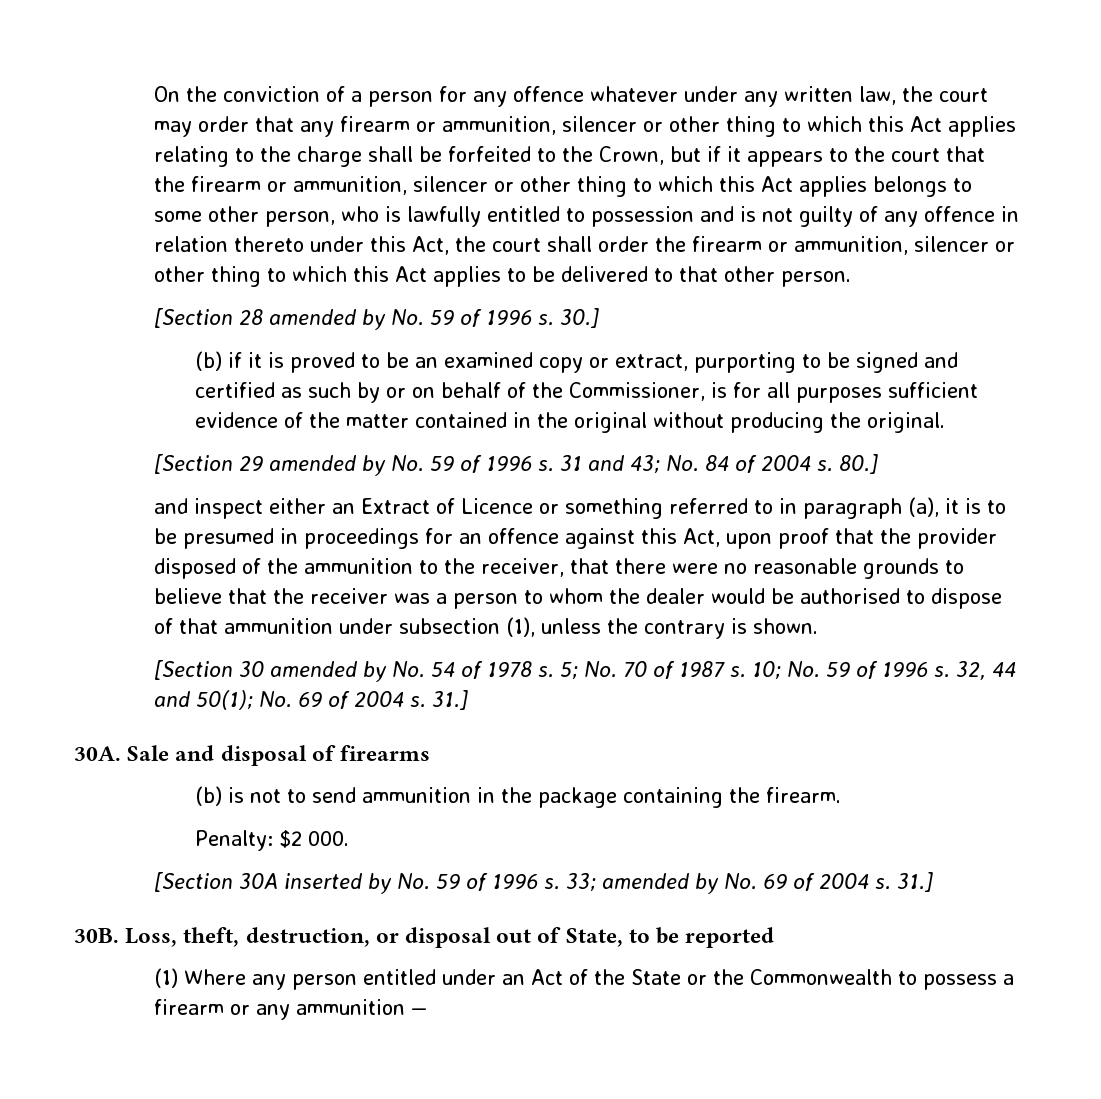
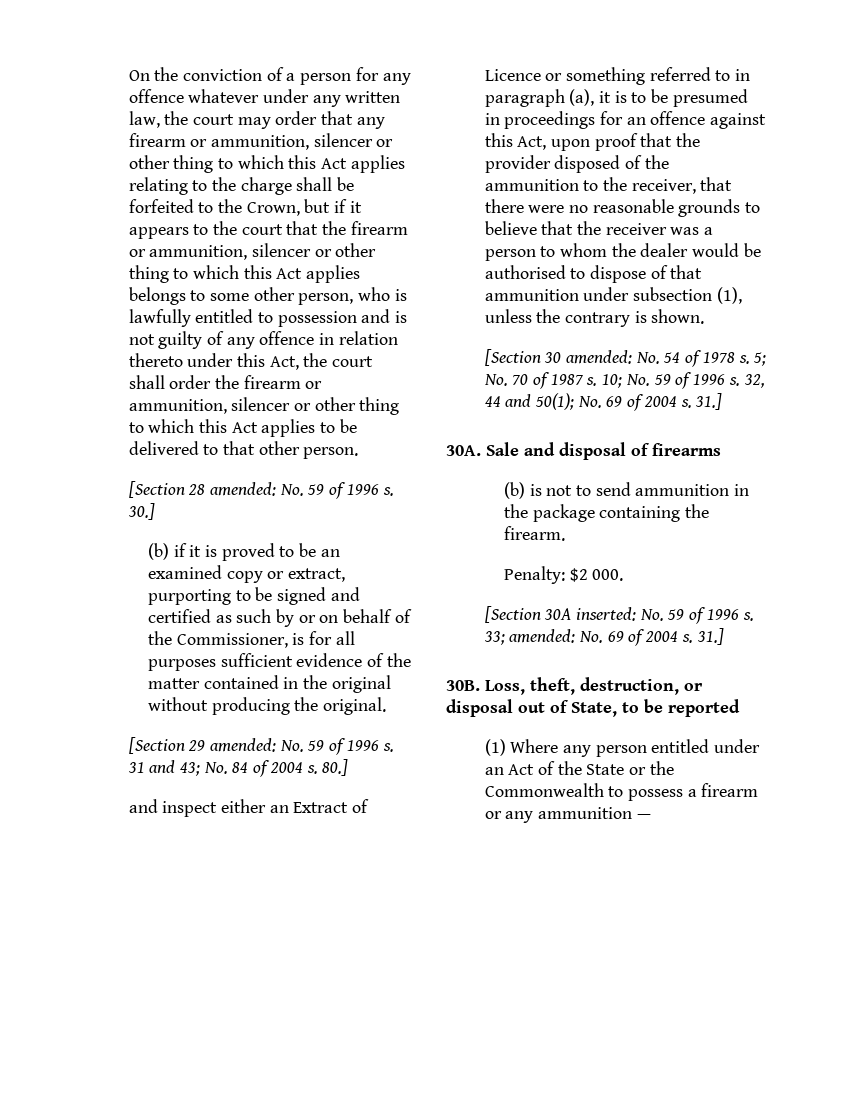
[269,309,387,330] amended by -> [209,482,276,496] amended:
[269,455,387,476] amended by -> [209,738,276,752] amended:
[270,661,388,682] amended by -> [565,350,632,364] amended:
[284,873,393,894] inserted by -> [575,607,636,621] inserted:
[602,873,720,894] amended by -> [509,629,576,643] amended:

